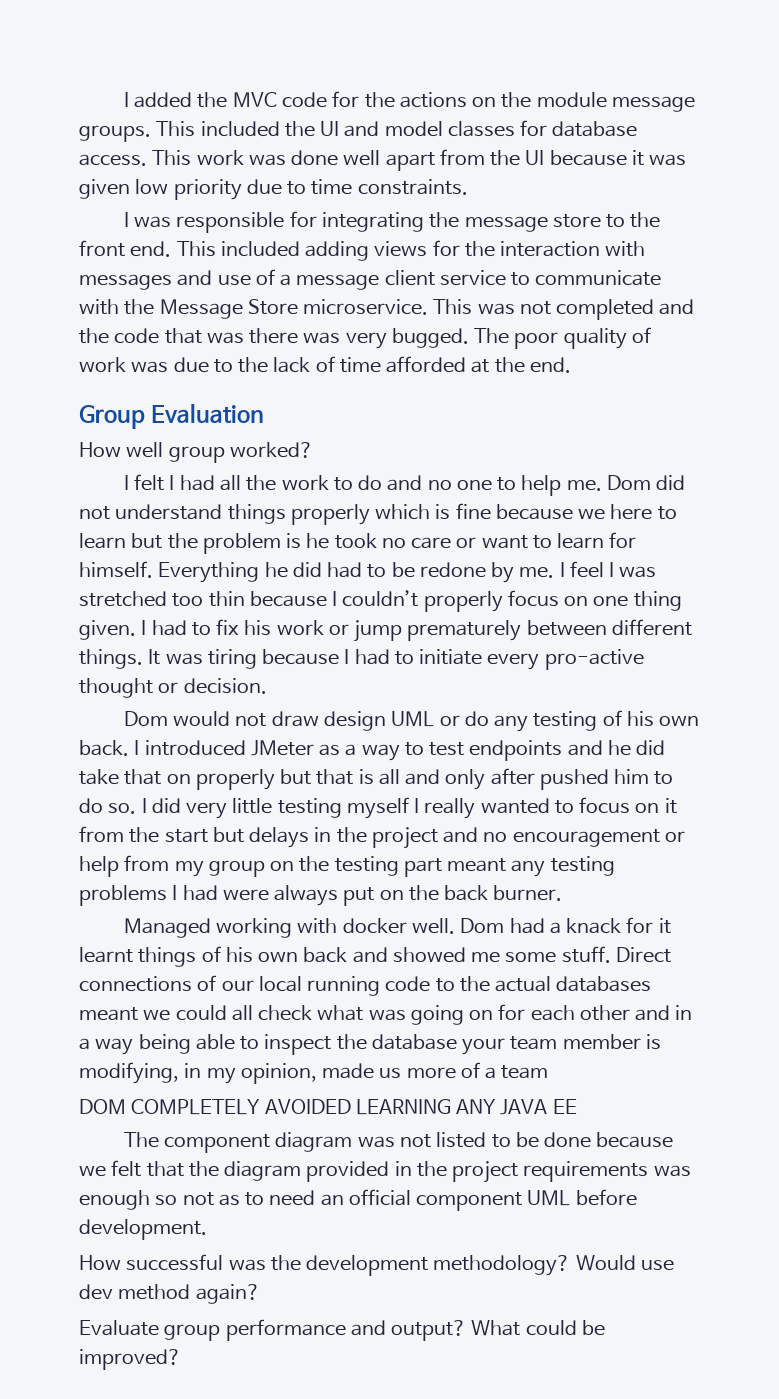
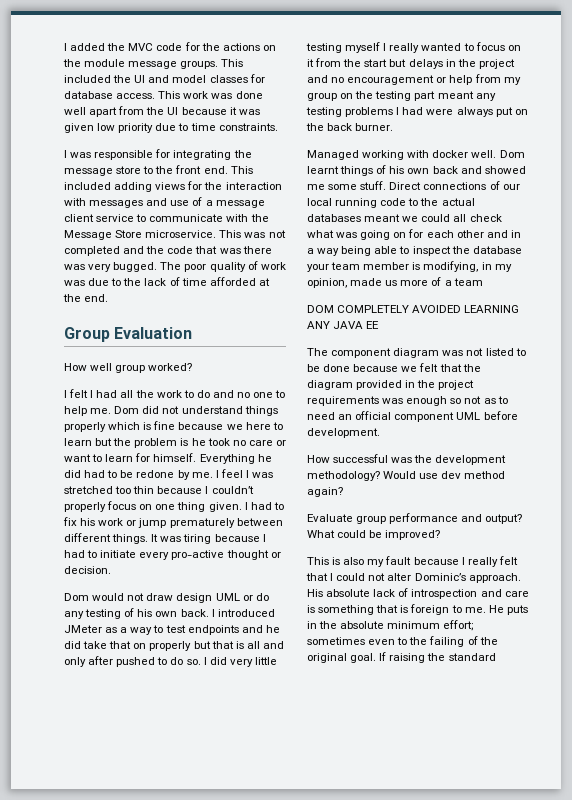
[614,769,650,784] him -> (156, 662) none
[509,917,671,934] had a knack for it -> (525, 154) none
(181, 1359) none -> [307,556,518,567] [306,573,521,583] [307,588,529,599] [307,604,528,615] [307,620,474,631] [307,636,498,647] [307,652,496,663] // This is also my fault because I really felt that I could not alter Dominic’s approach. His absolute lack of introspection and care is something that is foreign to me. He puts in the absolute minimum effort; sometimes even to the failing of the original goal. If raising the standard

